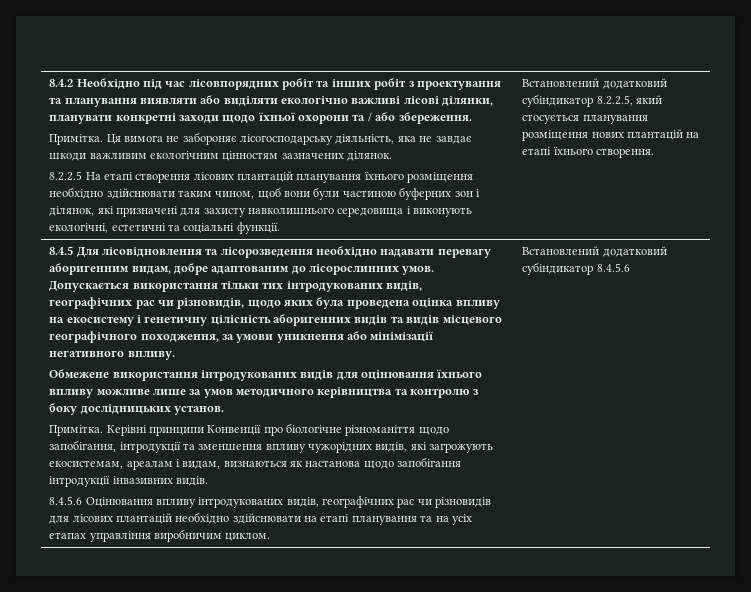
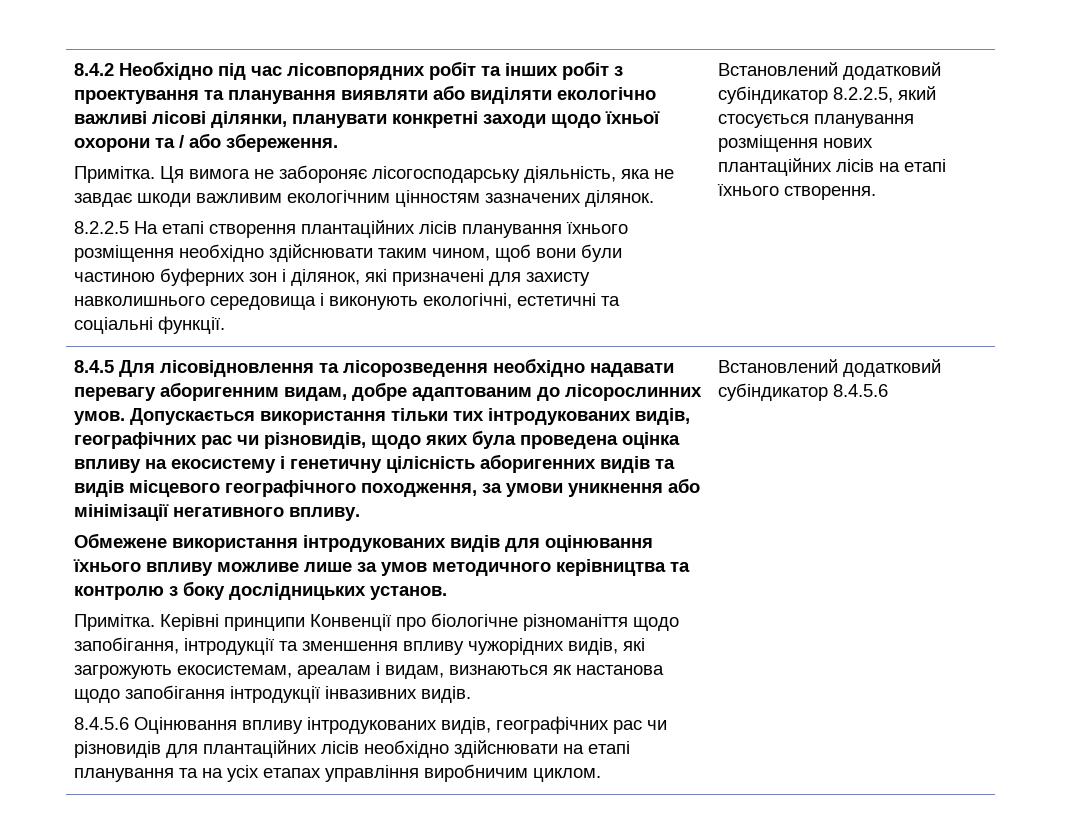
[193,171,294,182] лісових плантацій -> [301,220,458,238] плантаційних лісів
[626,129,683,140] плантацій -> [718,158,875,176] плантаційних лісів
[72,513,172,524] лісових плантацій -> [203,740,360,758] плантаційних лісів

